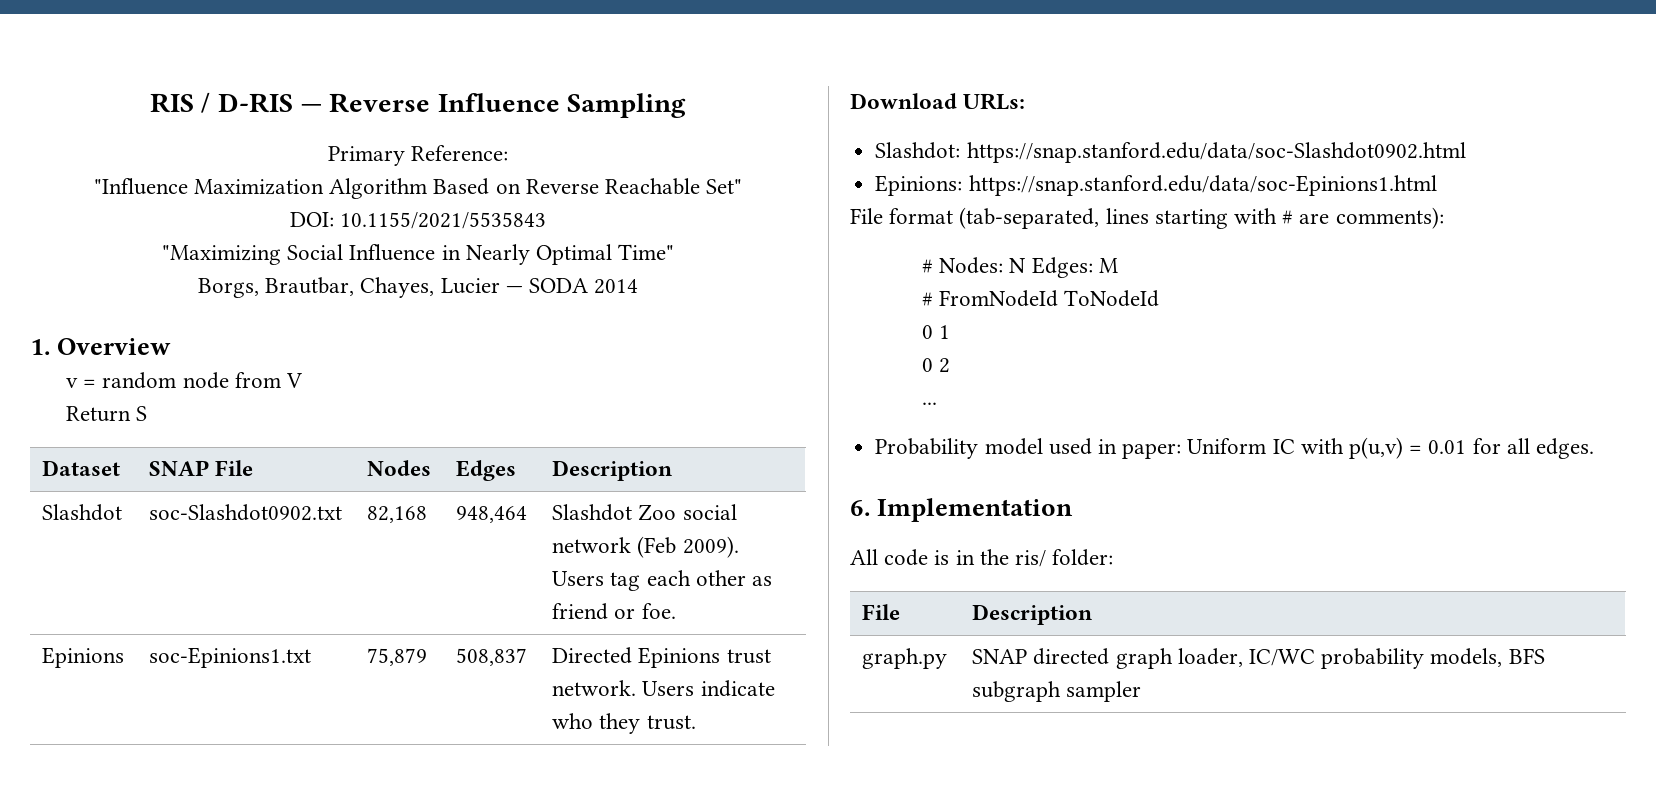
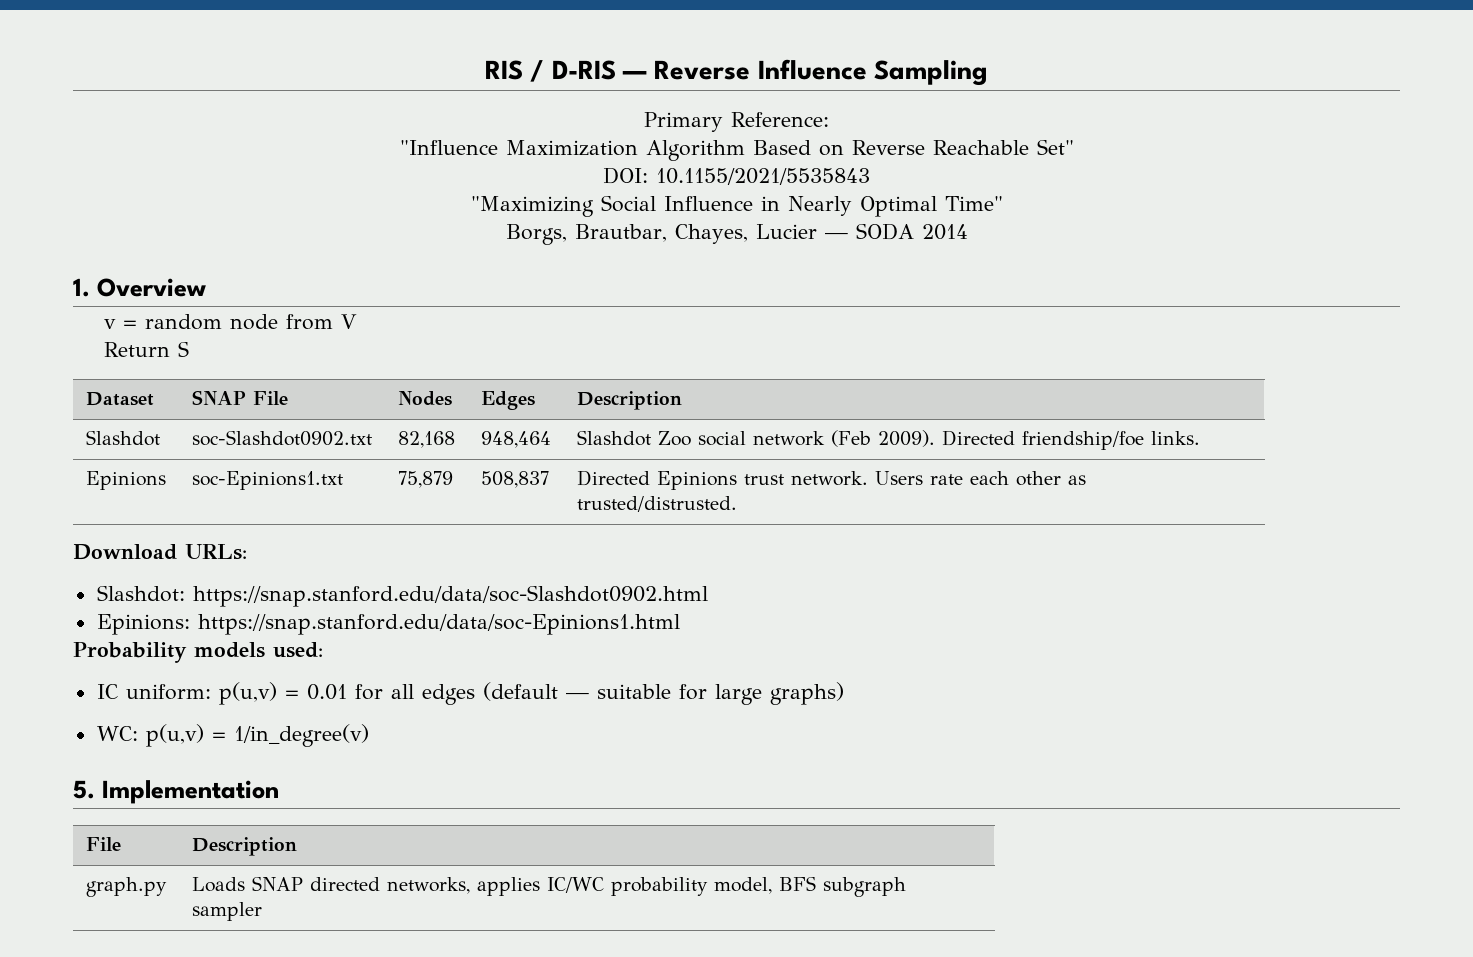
[552,570,772,591] [552,603,676,620] Users tag each other as friend or foe. -> [941,430,1200,450] Directed friendship/foe links.
[700,680,775,697] [552,713,696,734] indicate who they trust. -> [929,471,1086,486] [576,496,737,512] rate each other as trusted/distrusted.
[850,207,1444,229] [921,257,1118,278] [921,290,1160,307] [921,325,951,339] [921,358,951,373] [921,402,937,405] [875,438,1344,459] File format (tab-separated, lines starting with # are comments): // # Nodes: N Edges: M // # FromNodeId ToNodeId // 0 1 // 0 2 // ... // Probability model used in paper: Uniform IC with -> [73,642,323,663] [96,684,211,700] Probability models used: // IC uniform:
[1536,438,1595,459] [850,498,1074,522] [850,549,1114,567] edges. // 6. Implementation // All code is in the ris/ folder: -> [421,682,844,705] [96,724,369,747] [73,780,280,804] edges (default — suitable for large graphs) // WC: p(u,v) = 1/in_degree(v) // 5. Implementation
(948, 658) none -> [191,877,245,892] Loads
[1115,648,1243,669] graph loader, -> [386,877,540,896] networks, applies
[1430,648,1503,667] models, -> [713,877,772,894] model,

